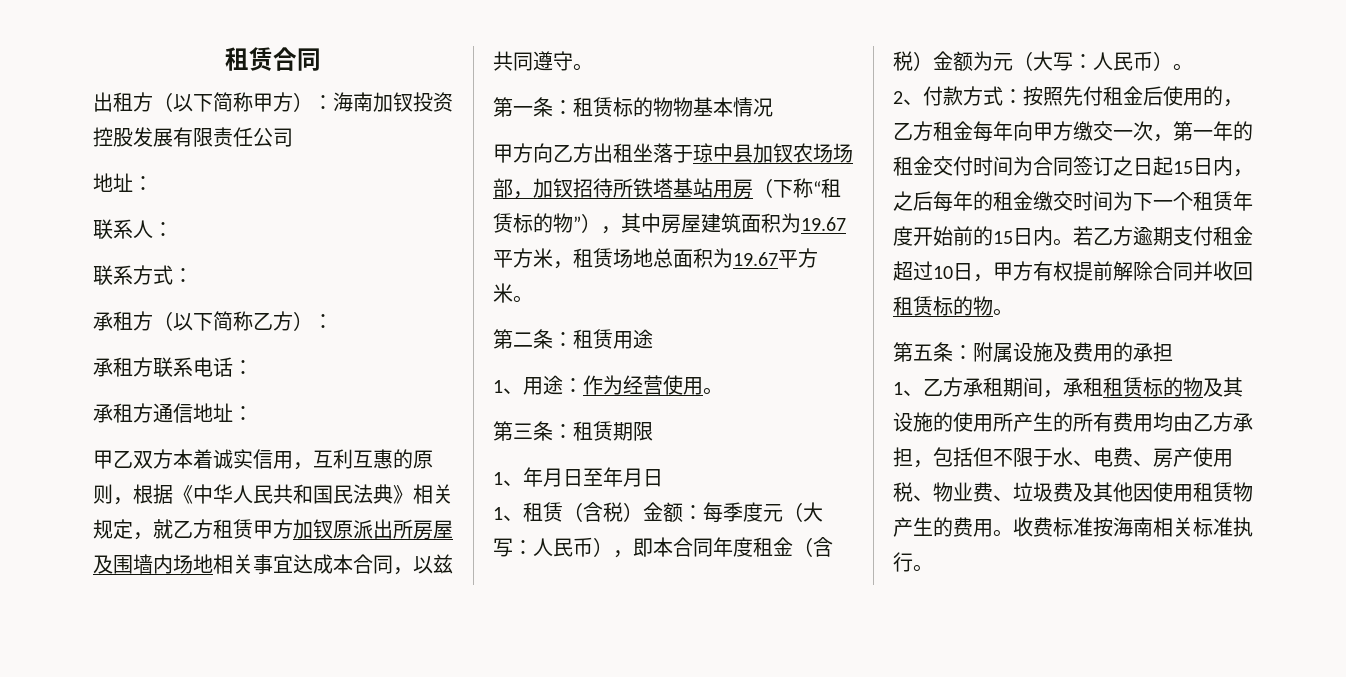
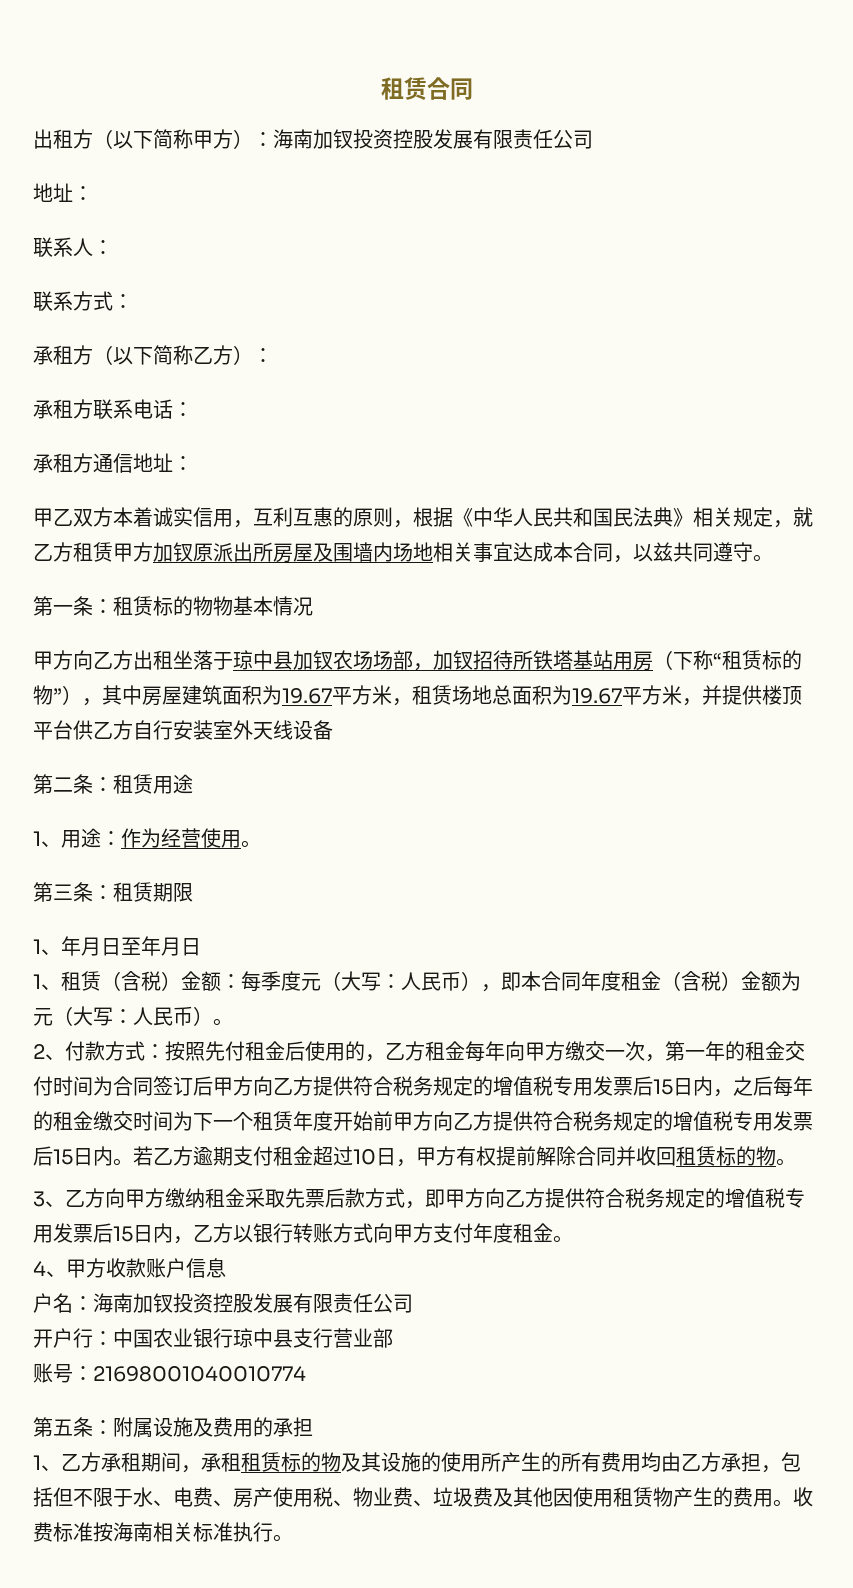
[513,295,533,303] 。 -> [682,685,802,706] [33,720,333,740] ，并提供楼顶平台供乙方自行安装室外天线设备
[1113,156,1173,176] 之日起 -> [193,1076,653,1096] 后甲方向乙方提供符合税务规定的增值税专用发票后
[973,226,993,246] 的 -> [393,1111,813,1131] [33,1146,53,1166] 甲方向乙方提供符合税务规定的增值税专用发票后
(1013, 312) none -> [33,1188,805,1209] [33,1223,573,1244] [33,1258,226,1278] [33,1293,413,1313] [33,1328,393,1348] [33,1363,306,1383] // 3、乙方向甲方缴纳租金采取先票后款方式，即甲方向乙方提供符合税务规定的增值税专用发票后15日内，乙方以银行转账方式向甲方支付年度租金。 // 4、甲方收款账户信息 // 户名：海南加钗投资控股发展有限责任公司 // 开户行：中国农业银行琼中县支行营业部 // 账号：21698001040010774

